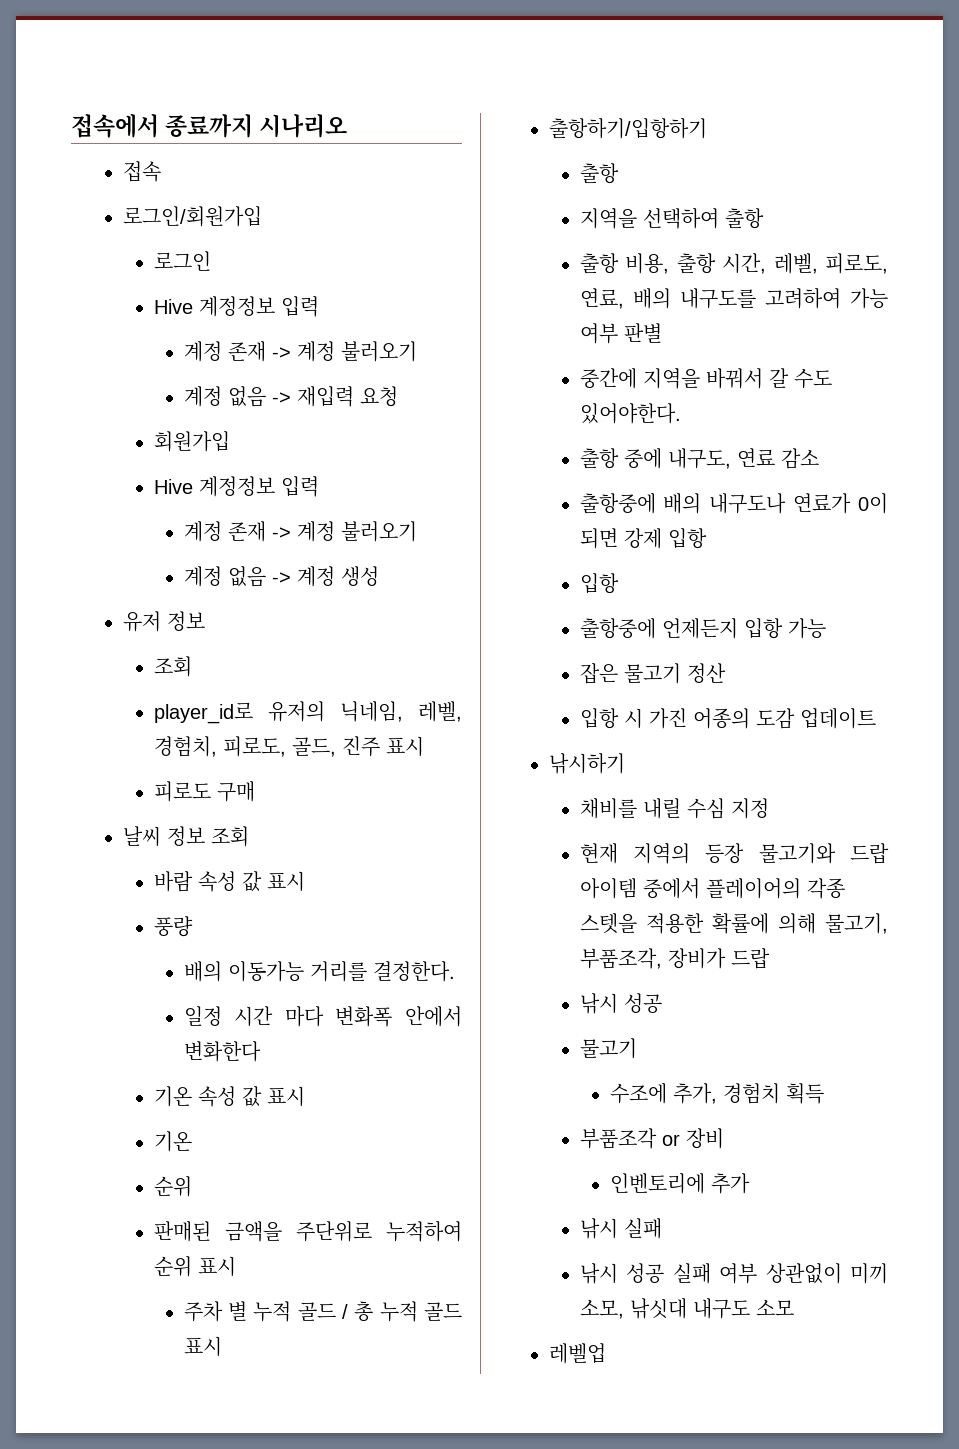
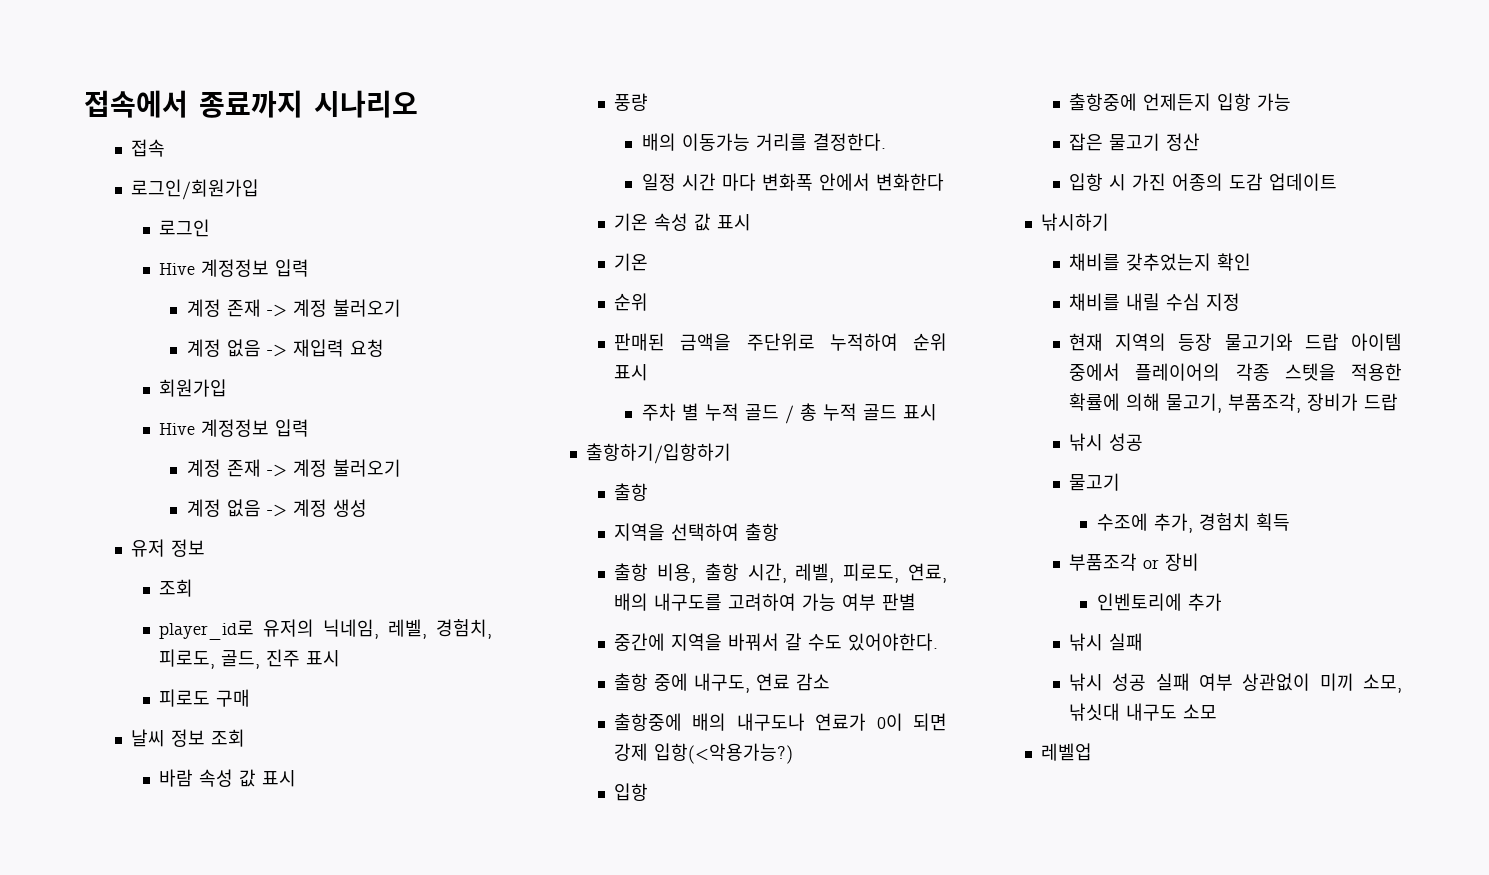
[667,528,707,549] 입항 -> [654,743,794,764] 입항(<악용가능?)
(626, 763) none -> [1069,253,1252,271] // 채비를 갖추었는지 확인

